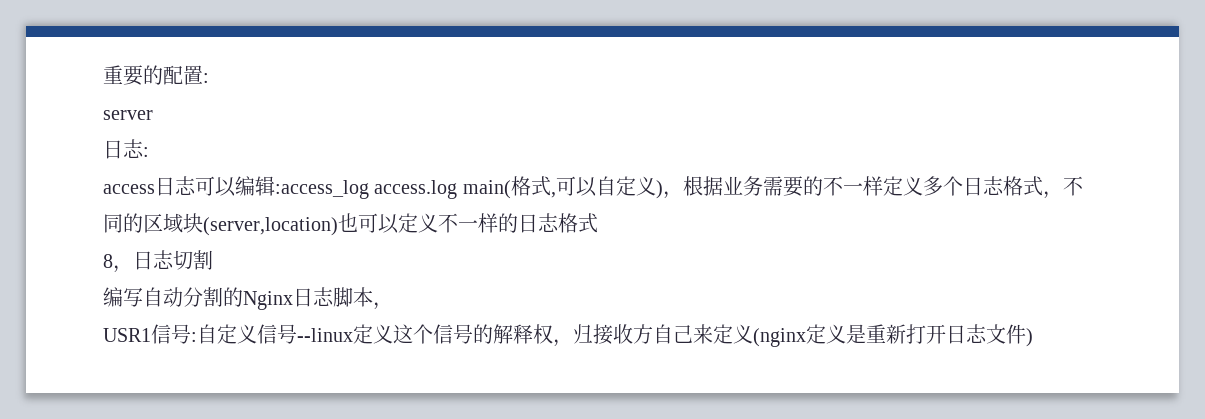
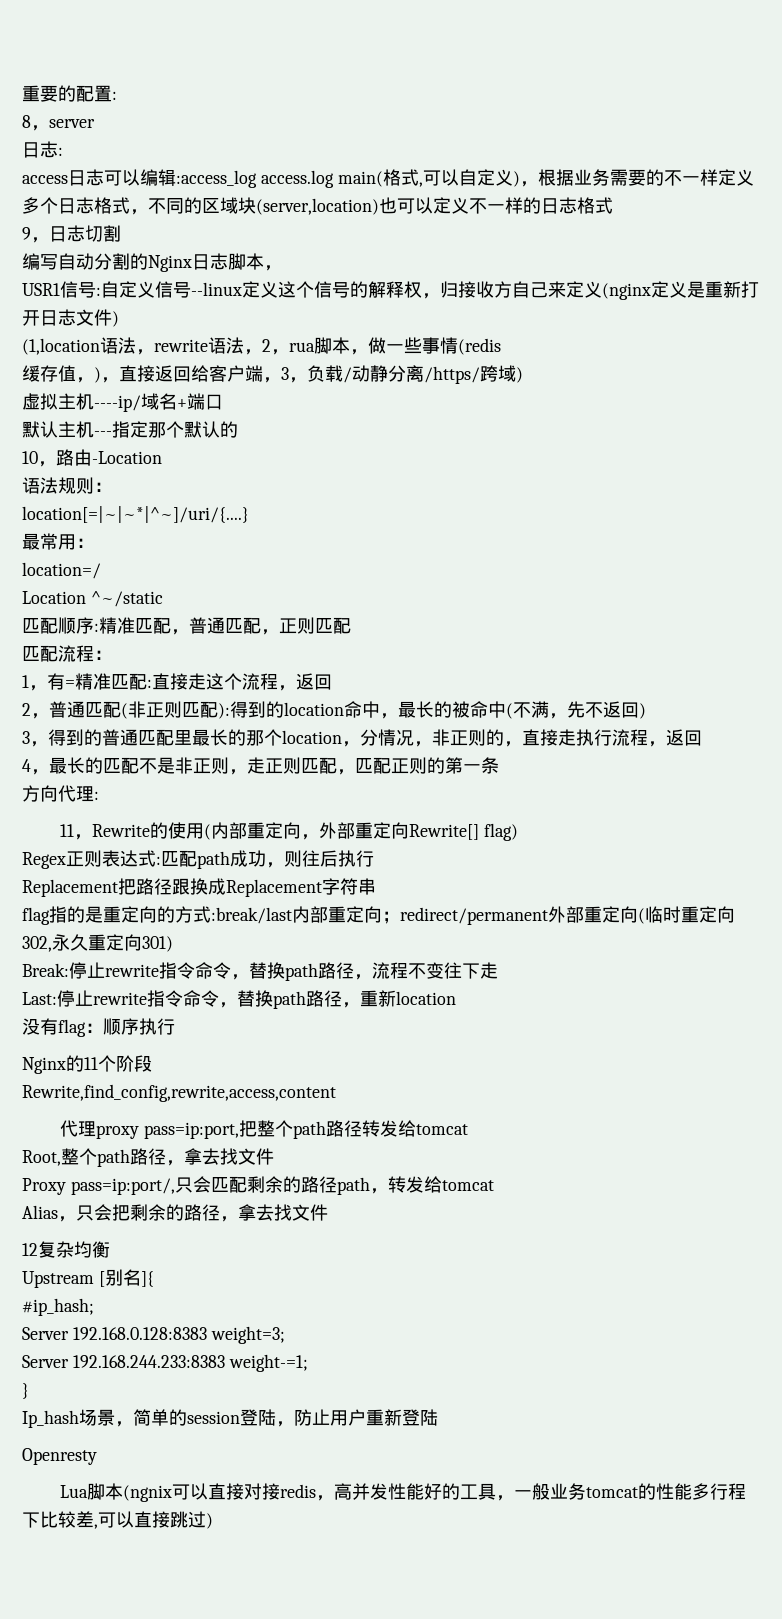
(209, 78) none -> [22,115,49,131] 8，
[103,254,113,268] 8 -> [22,227,31,240] 9
(1033, 337) none -> [22,337,501,355] [22,365,523,384] [22,393,223,412] [22,421,238,438] [22,449,162,467] [22,477,112,494] [22,506,249,523] [22,533,94,550] [22,562,101,579] [22,591,163,607] [22,617,351,635] [22,645,112,662] [22,673,332,691] [22,701,646,719] [22,729,702,747] [22,757,499,775] [22,785,99,802] [60,822,519,841] [22,850,374,869] [22,878,376,897] [22,906,735,925] [22,934,173,952] [22,962,498,981] [22,990,456,1009] [22,1018,175,1037] [22,1055,152,1074] [22,1084,336,1102] [60,1120,469,1139] [22,1148,274,1167] [22,1176,494,1195] [22,1204,328,1222] [22,1241,110,1258] [22,1269,154,1288] [22,1298,94,1316] [22,1326,285,1344] [22,1354,308,1372] [22,1383,29,1399] [22,1409,438,1428] [22,1448,97,1465] [60,1483,747,1502] [22,1511,213,1529] // (1,location语法，rewrite语法，2，rua脚本，做一些事情(redis // 缓存值，)，直接返回给客户端，3，负载/动静分离/https/跨域) // 虚拟主机----ip/域名+端口 // 默认主机---指定那个默认的 // 10，路由-Location // 语法规则： // location[=|~|~*|^~]/uri/{....} // 最常用： // location=/ // Location ^~/static // 匹配顺序:精准匹配，普通匹配，正则匹配 // 匹配流程： // 1，有=精准匹配:直接走这个流程，返回 // 2，普通匹配(非正则匹配):得到的location命中，最长的被命中(不满，先不返回) // 3，得到的普通匹配里最长的那个location，分情况，非正则的，直接走执行流程，返回 // 4，最长的匹配不是非正则，走正则匹配，匹配正则的第一条 // 方向代理: // 11，Rewrite的使用(内部重定向，外部重定向Rewrite[] flag) // Regex正则表达式:匹配path成功，则往后执行 // Replacement把路径跟换成Replacement字符串 // flag指的是重定向的方式:break/last内部重定向；redirect/permanent外部重定向(临时重定向302,永久重定向301) // Break:停止rewrite指令命令，替换path路径，流程不变往下走 // Last:停止rewrite指令命令，替换path路径，重新location // 没有flag：顺序执行 // Nginx的11个阶段 // Rewrite,find_config,rewrite,access,content // 代理proxy pass=ip:port,把整个path路径转发给tomcat // Root,整个path路径，拿去找文件 // Proxy pass=ip:port/,只会匹配剩余的路径path，转发给tomcat // Alias，只会把剩余的路径，拿去找文件 // 12复杂均衡 // Upstream [别名]{ // #ip_hash; // Server 192.168.0.128:8383 weight=3; // Server 192.168.244.233:8383 weight-=1; // } // Ip_hash场景，简单的session登陆，防止用户重新登陆 // Openresty // Lua脚本(ngnix可以直接对接redis，高并发性能好的工具，一般业务tomcat的性能多行程下比较差,可以直接跳过)

